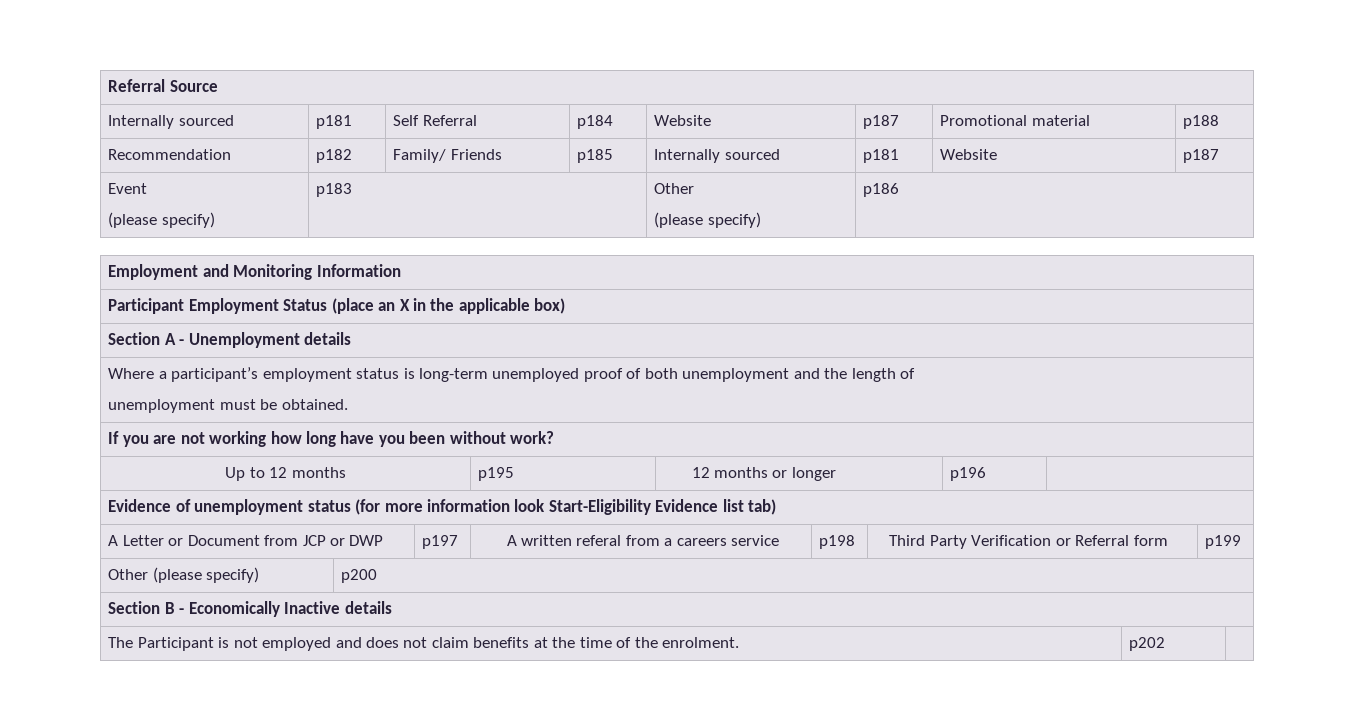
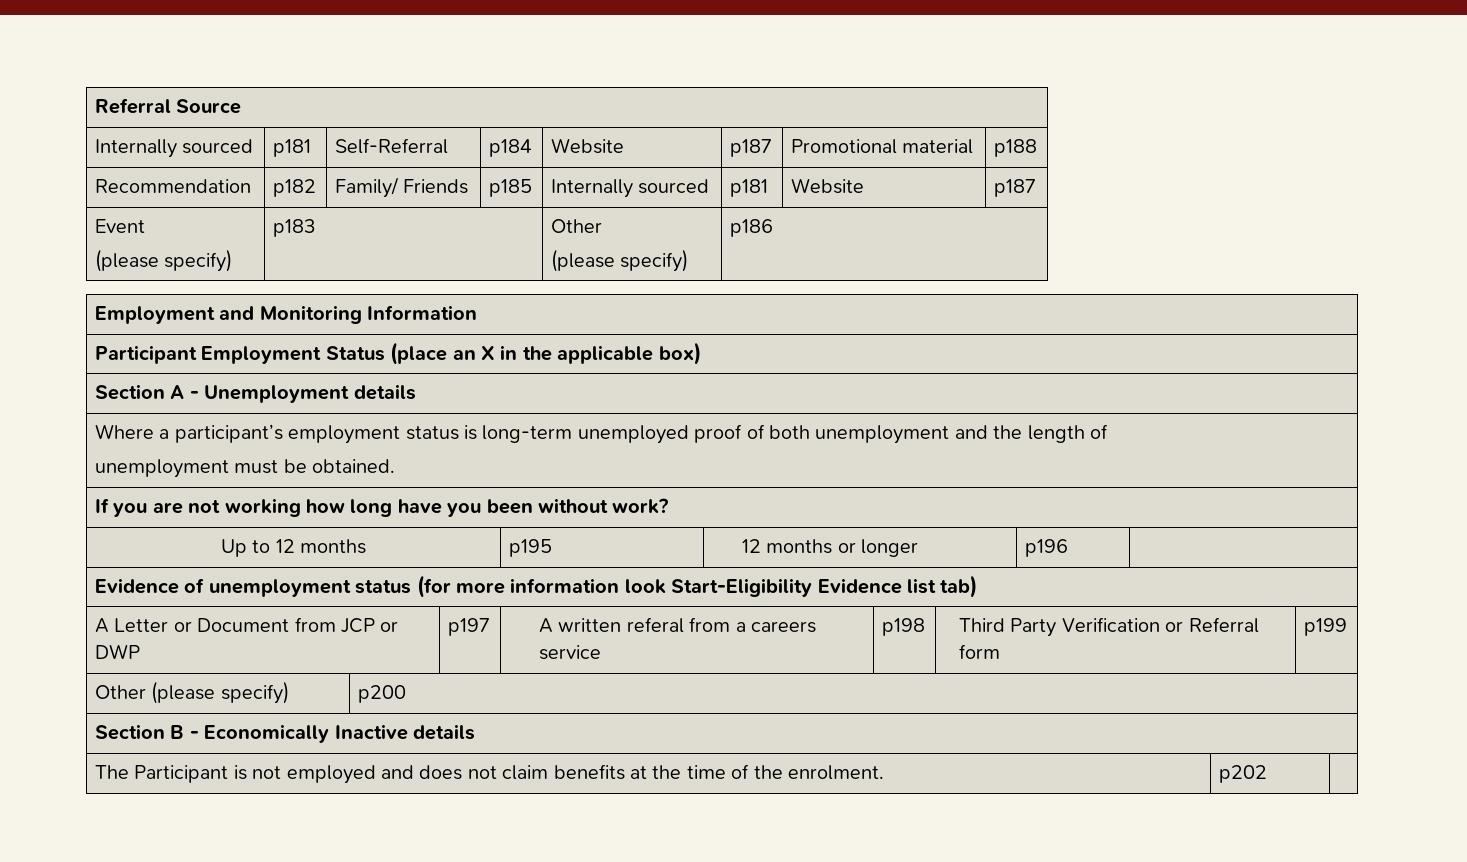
[393,115,477,126] Self Referral -> [334,138,448,154] Self-Referral

